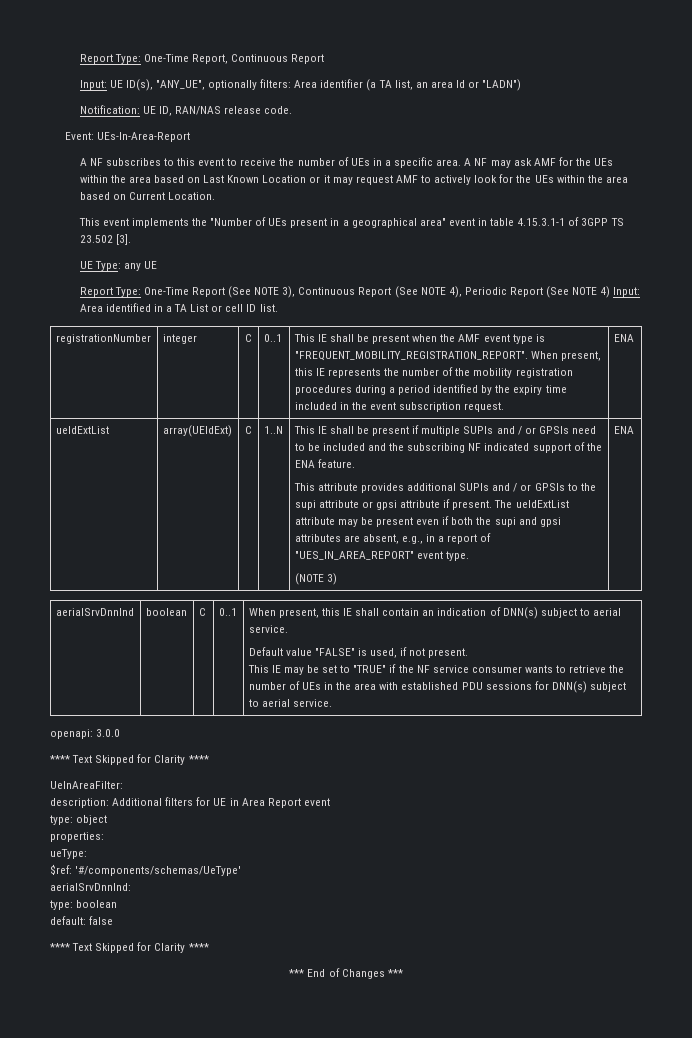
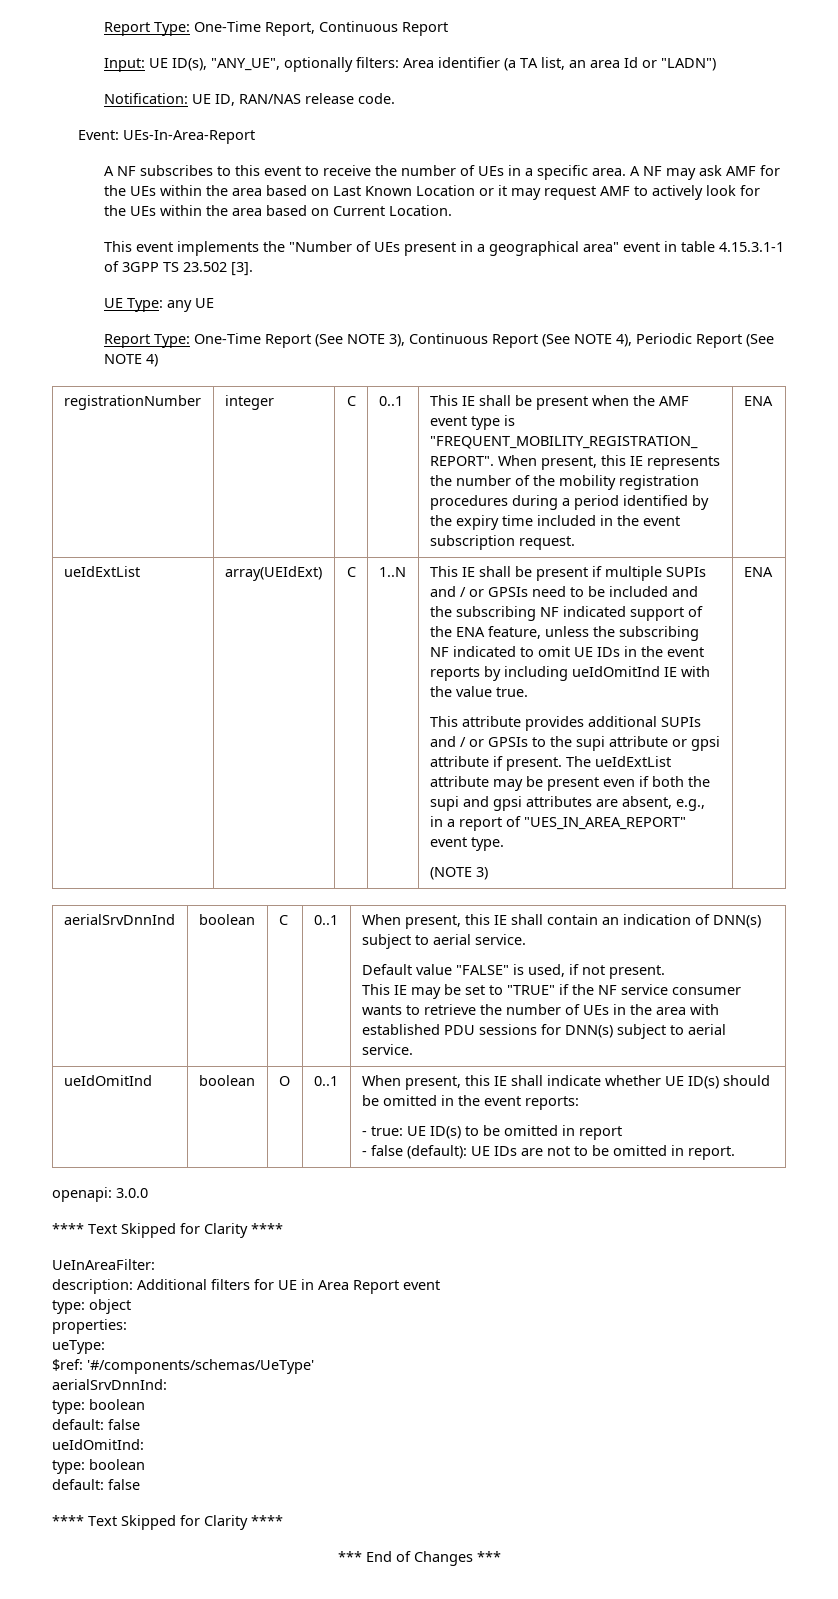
[613,287,641,297] [79,303,278,312] Input: Area identified in a TA List or cell ID list. -> (159, 360) none
[317,459,355,468] feature. -> [487,626,699,641] [429,646,704,657] [429,666,710,681] [429,686,528,697] feature, unless the subscribing NF indicated to omit UE IDs in the event reports by including ueIdOmitInd IE with the value true.
(332, 703) none -> [63,1075,152,1086] [198,1075,255,1086] [278,1076,290,1086] [313,1076,338,1086] [361,1075,770,1090] [361,1095,579,1110] [361,1125,622,1140] [361,1145,735,1160] // ueIdOmitInd | boolean | O | 0..1 | When present, this IE shall indicate whether UE ID(s) should be omitted in the event reports: // - true: UE ID(s) to be omitted in report // - false (default): UE IDs are not to be omitted in report.
(114, 920) none -> [52,1439,144,1450] [52,1459,145,1474] [52,1479,140,1490] // ueIdOmitInd: // type: boolean // default: false

